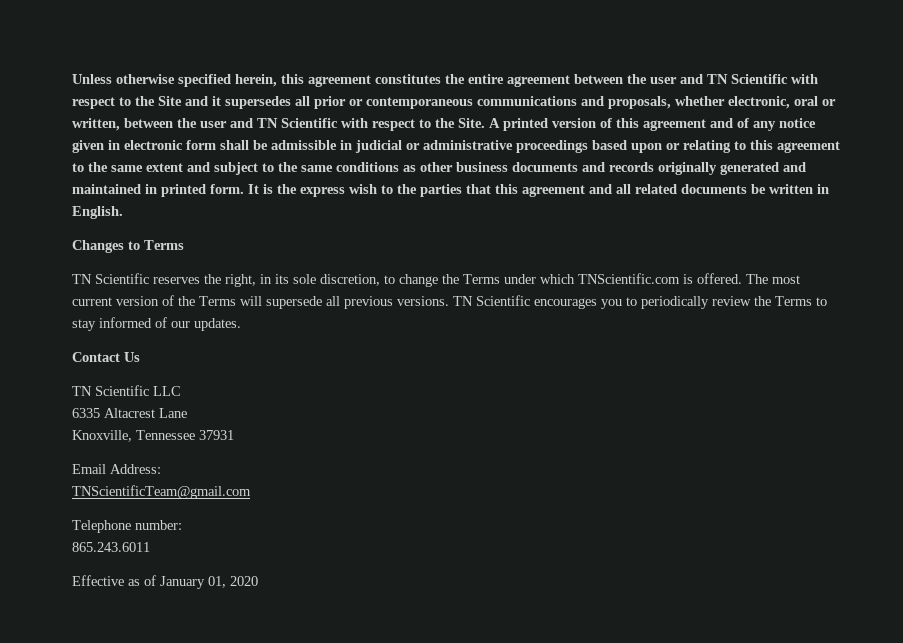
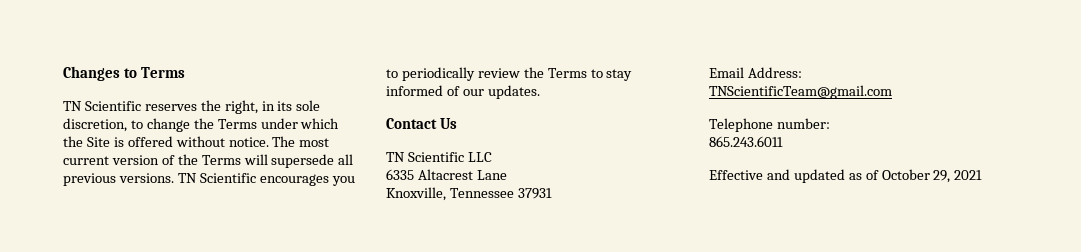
[72,74,818,87] [72,96,836,109] [72,118,816,131] [72,140,840,153] [72,162,806,175] [72,184,829,197] [72,206,123,219] Unless otherwise specified herein, this agreement constitutes the entire agreement between the user and TN Scientific with respect to the Site and it supersedes all prior or contemporaneous communications and proposals, whether electronic, oral or written, between the user and TN Scientific with respect to the Site. A printed version of this agreement and of any notice given in electronic form shall be admissible in judicial or administrative proceedings based upon or relating to this agreement to the same extent and subject to the same conditions as other business documents and records originally generated and maintained in printed form. It is the express wish to the parties that this agreement and all related documents be written in English. // -> (63, 73) none
[578,273,742,284] TNScientific.com is offered. -> [63,136,269,147] the Site is offered without notice.
[128,575,258,589] as of January 01, 2020 -> [766,169,983,183] and updated as of October 29, 2021

